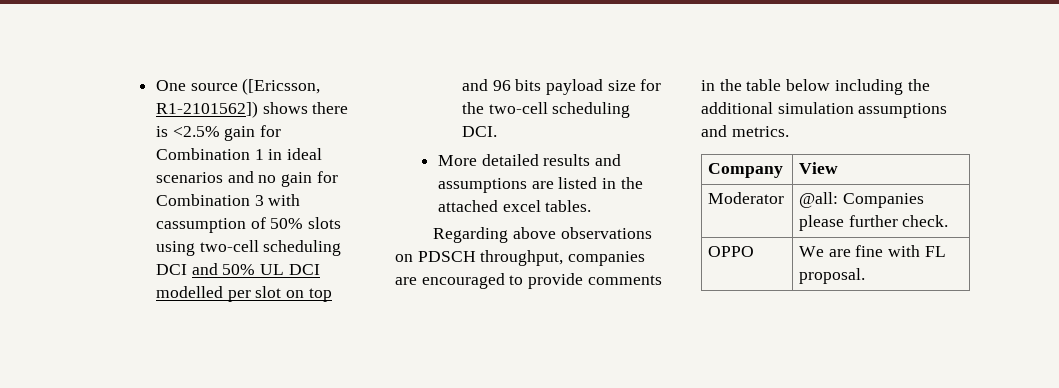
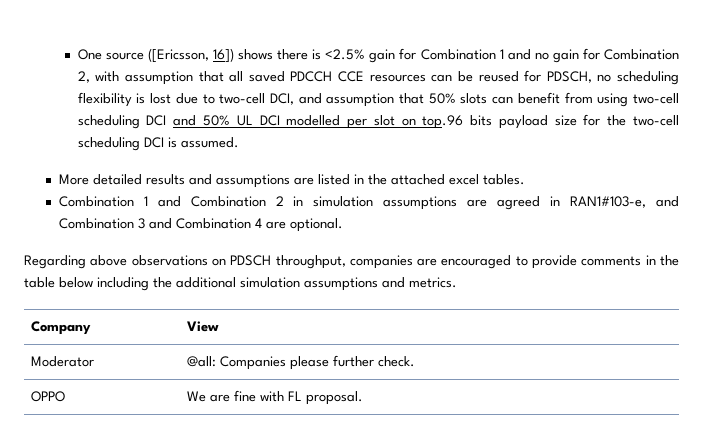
[155,101,258,118] R1-2101562]) -> [212,48,234,63] 16])
[268,148,323,160] [155,172,223,183] in ideal scenarios -> (504, 54) none
[254,194,301,206] [155,217,342,233] 3 with cassumption of 50% slots -> [77,70,680,85] [77,92,593,107] 2, with assumption that all saved PDCCH CCE resources can be reused for PDSCH, no scheduling flexibility is lost due to two-cell DCI, and assumption that 50% slots can benefit from
[308,288,332,302] [461,79,511,91] top and 96 -> [422,115,464,129] top.96
[461,126,497,137] DCI. -> [143,137,239,148] DCI is assumed.
(592, 206) none -> [58,196,680,210] [58,218,343,232] // Combination 1 and Combination 2 in simulation assumptions are agreed in RAN1#103-e, and Combination 3 and Combination 4 are optional.

